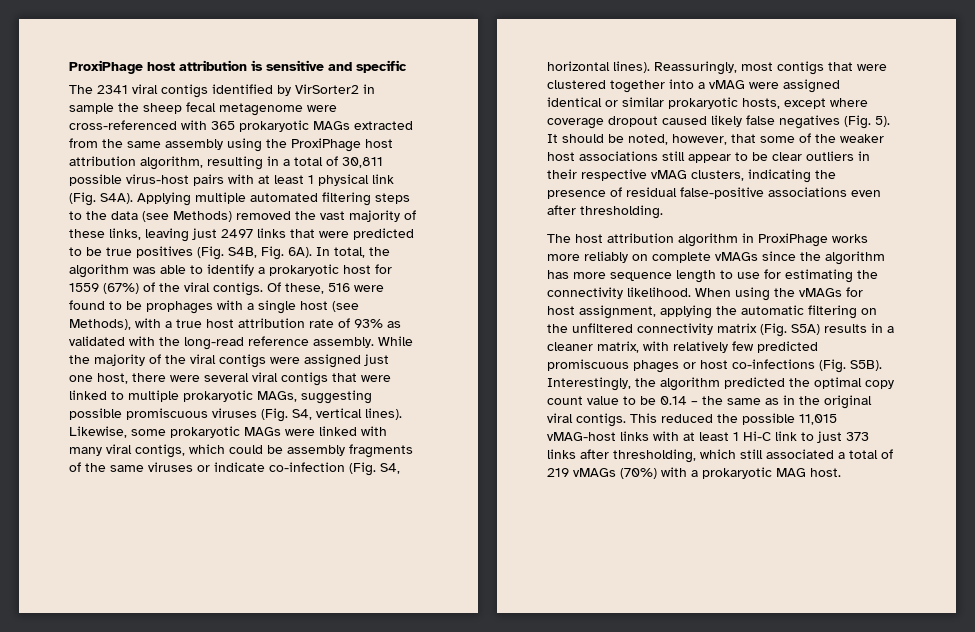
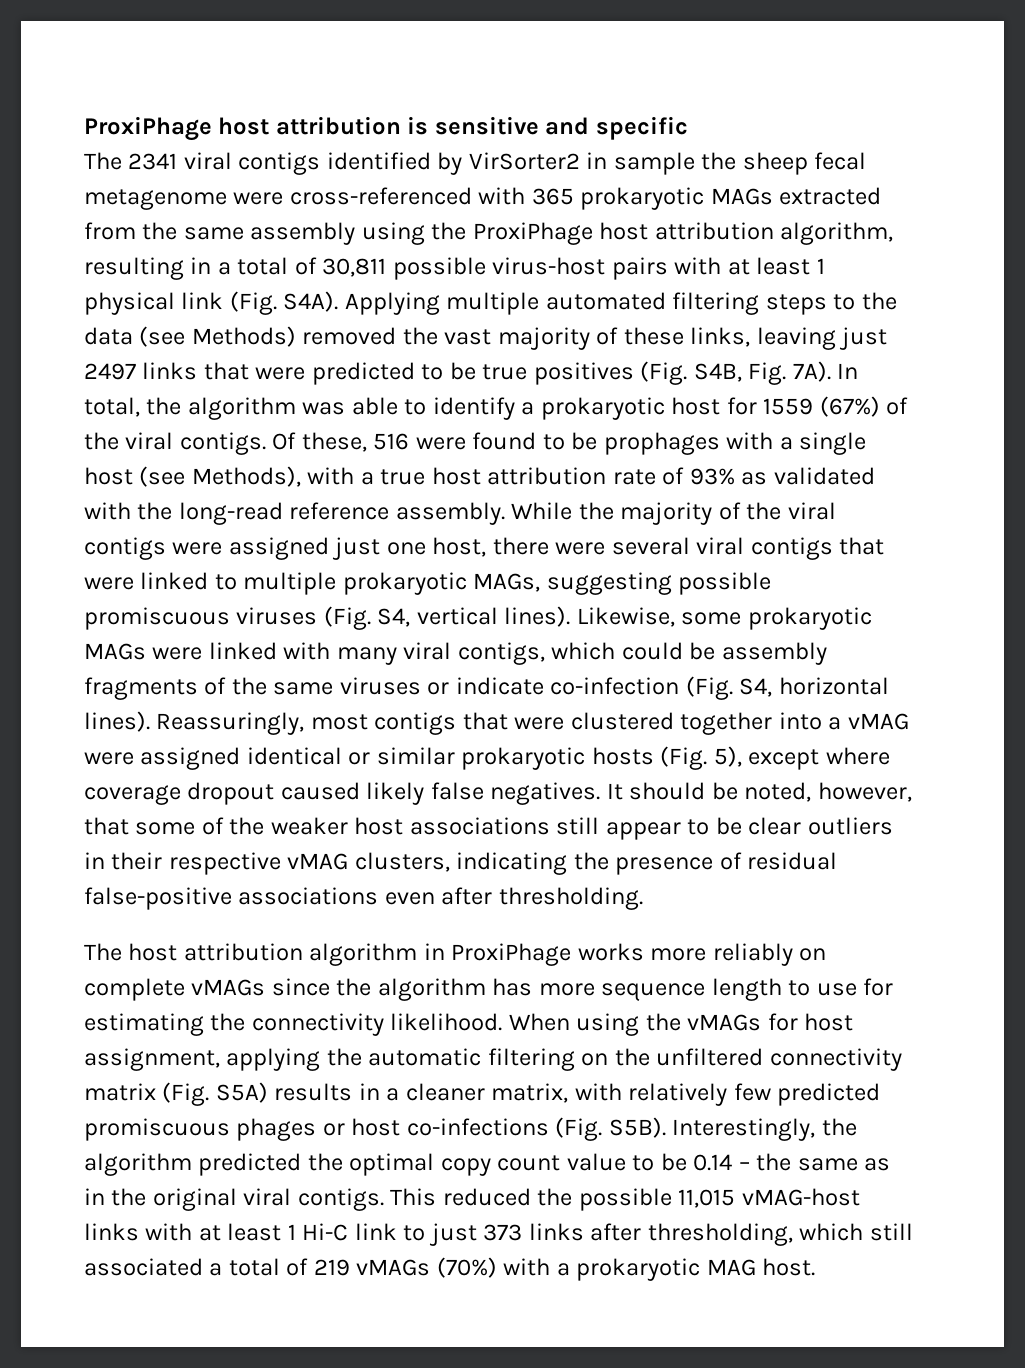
[288,247,312,258] 6A). -> [792,361,831,382] 7A).
[742,98,780,109] hosts, -> [591,746,742,770] hosts (Fig. 5),
[779,115,890,129] negatives (Fig. 5). -> [490,782,601,805] negatives.

